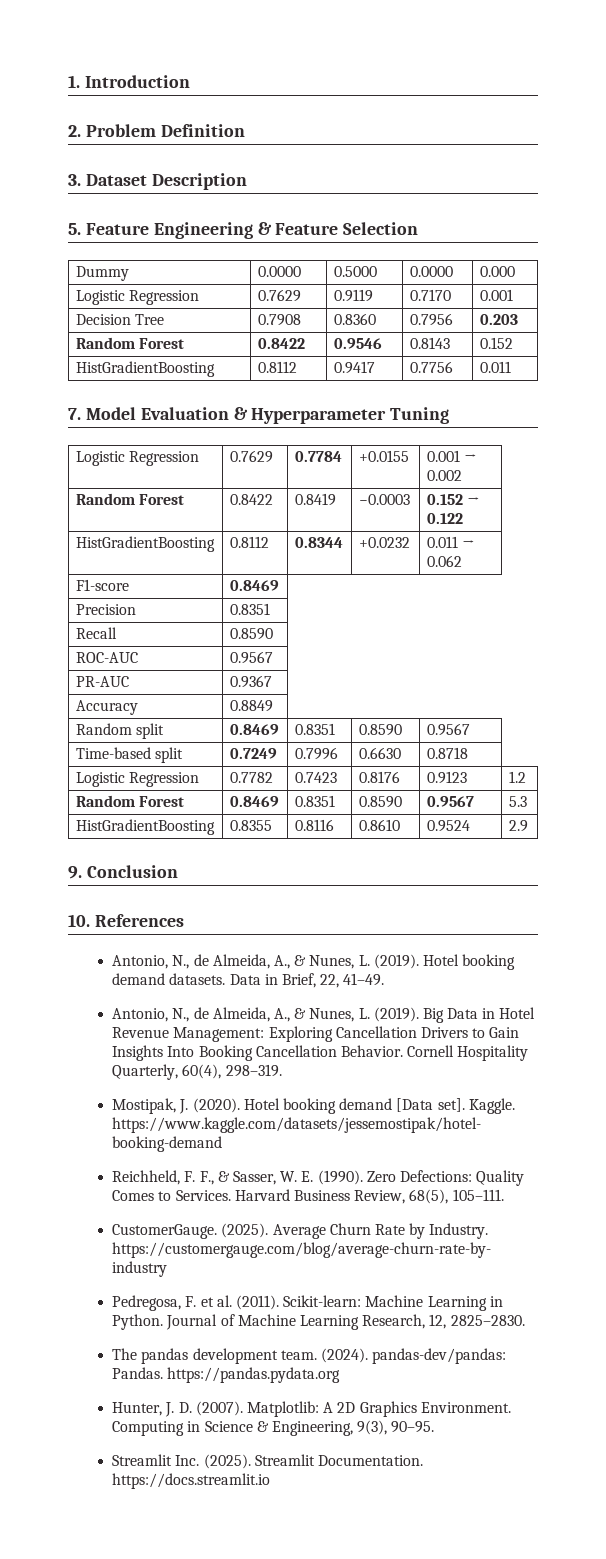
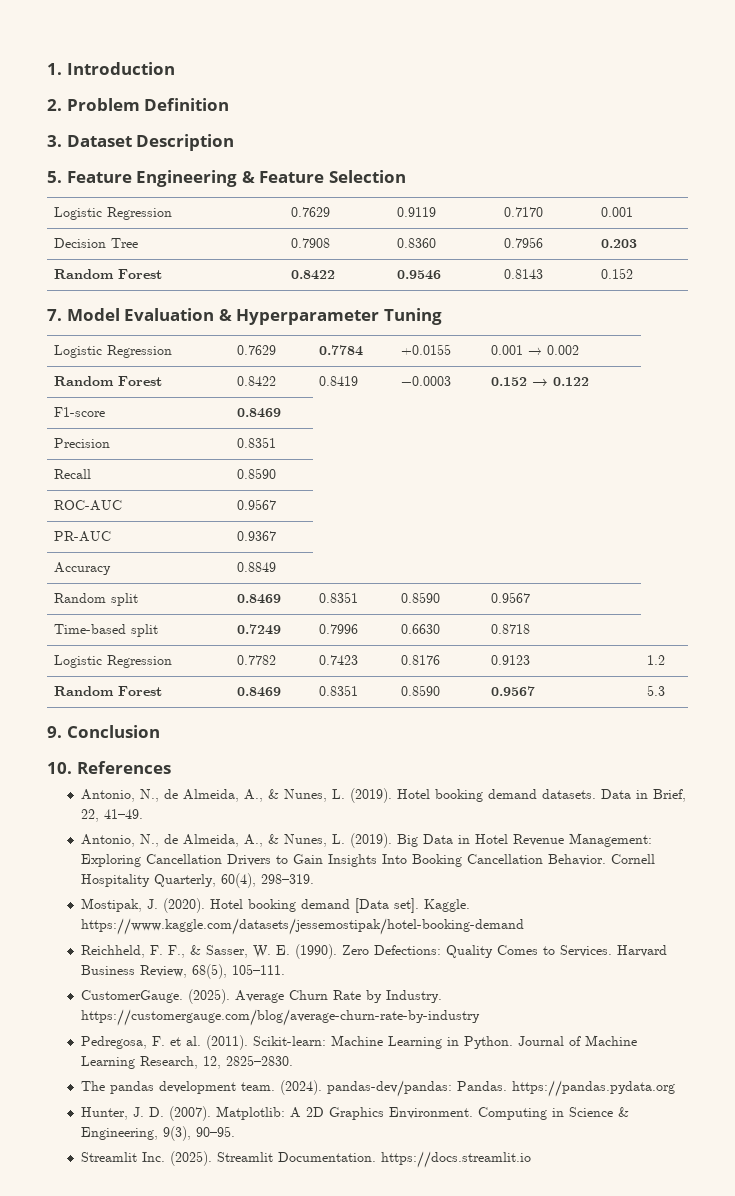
[75,266,129,281] [257,266,301,277] [333,266,377,277] [409,266,453,277] [479,266,515,277] // Dummy | 0.0000 | 0.5000 | 0.0000 | 0.000 -> (406, 176) none
[75,361,215,377] [257,361,297,373] [333,361,375,374] [409,361,453,373] [479,361,511,373] // HistGradientBoosting | 0.8112 | 0.9417 | 0.7756 | 0.011 -> (634, 273) none
[75,536,215,552] [229,536,269,548] [294,537,343,548] [358,537,410,548] [426,536,475,548] [426,555,462,567] // HistGradientBoosting | 0.8112 | 0.8344 | +0.0232 | 0.011 → 0.062 -> (590, 381) none
[75,819,215,835] [229,820,272,831] [294,819,334,831] [358,819,400,831] [426,820,470,832] [508,820,528,832] // HistGradientBoosting | 0.8355 | 0.8116 | 0.8610 | 0.9524 | 2.9 -> (666, 690) none

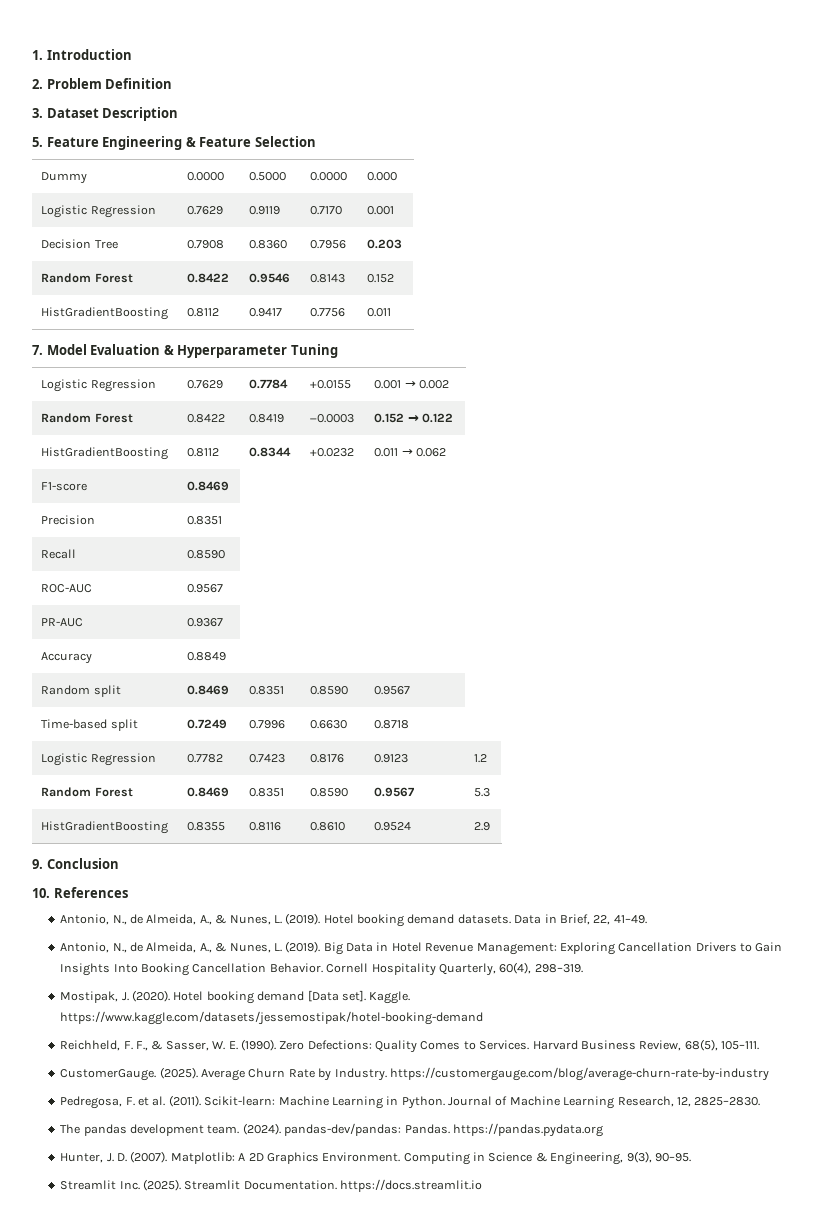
(406, 176) none -> [41,172,88,184] [187,172,225,181] [249,172,287,181] [310,172,348,181] [367,172,398,181] // Dummy | 0.0000 | 0.5000 | 0.0000 | 0.000
(634, 273) none -> [41,307,169,320] [187,308,220,317] [249,308,283,317] [310,308,346,317] [367,308,392,317] // HistGradientBoosting | 0.8112 | 0.9417 | 0.7756 | 0.011
(590, 381) none -> [41,447,169,460] [187,448,220,457] [249,447,292,457] [310,448,355,457] [374,448,447,457] // HistGradientBoosting | 0.8112 | 0.8344 | +0.0232 | 0.011 → 0.062
(666, 690) none -> [41,821,169,834] [187,822,226,831] [249,822,282,831] [310,822,346,831] [374,822,412,831] [474,822,491,831] // HistGradientBoosting | 0.8355 | 0.8116 | 0.8610 | 0.9524 | 2.9

